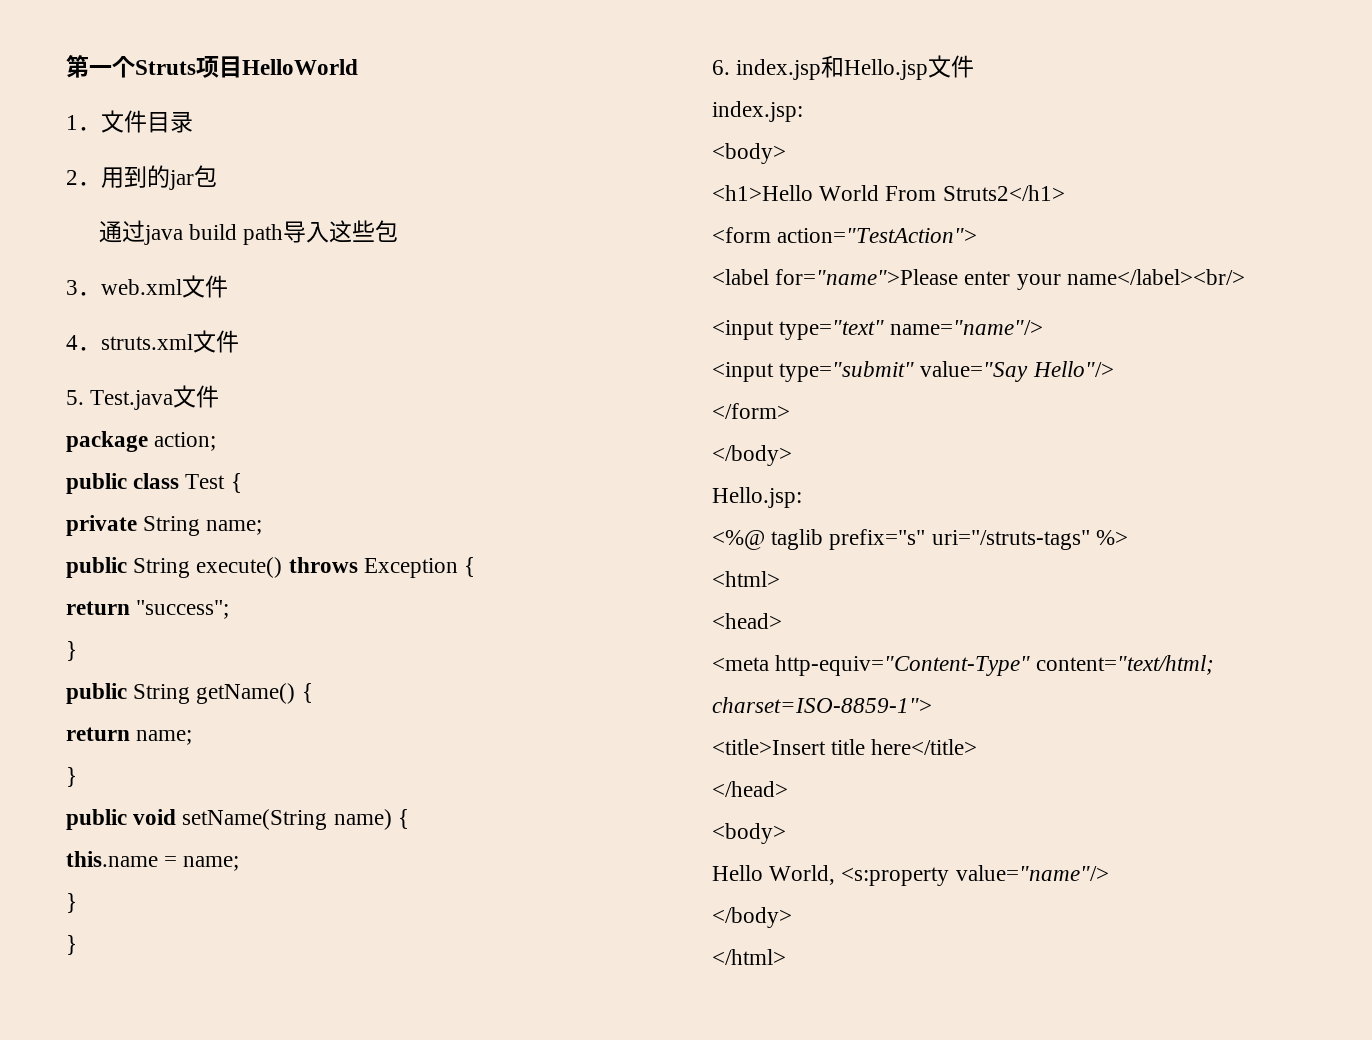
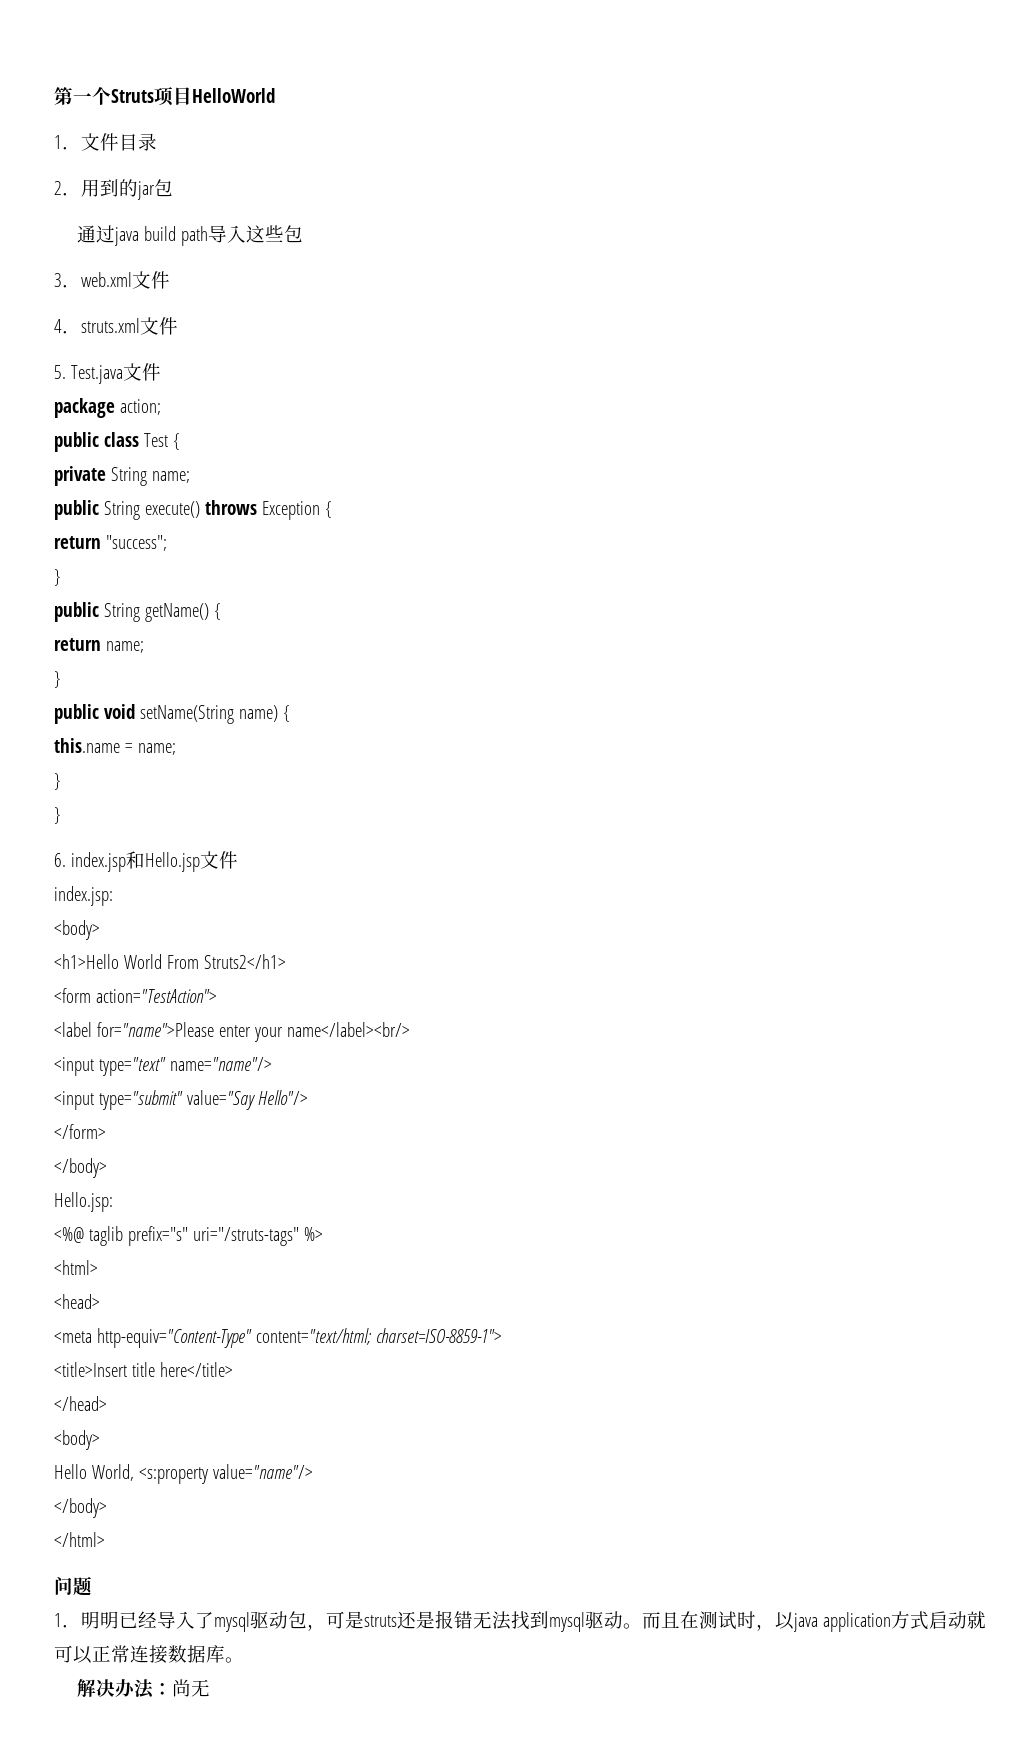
(786, 957) none -> [54,1576,92,1596] [54,1610,986,1632] [54,1645,244,1664] [77,1679,211,1699] // 问题 // 1．明明已经导入了mysql驱动包，可是struts还是报错无法找到mysql驱动。而且在测试时，以java application方式启动就可以正常连接数据库。 // 解决办法：尚无

